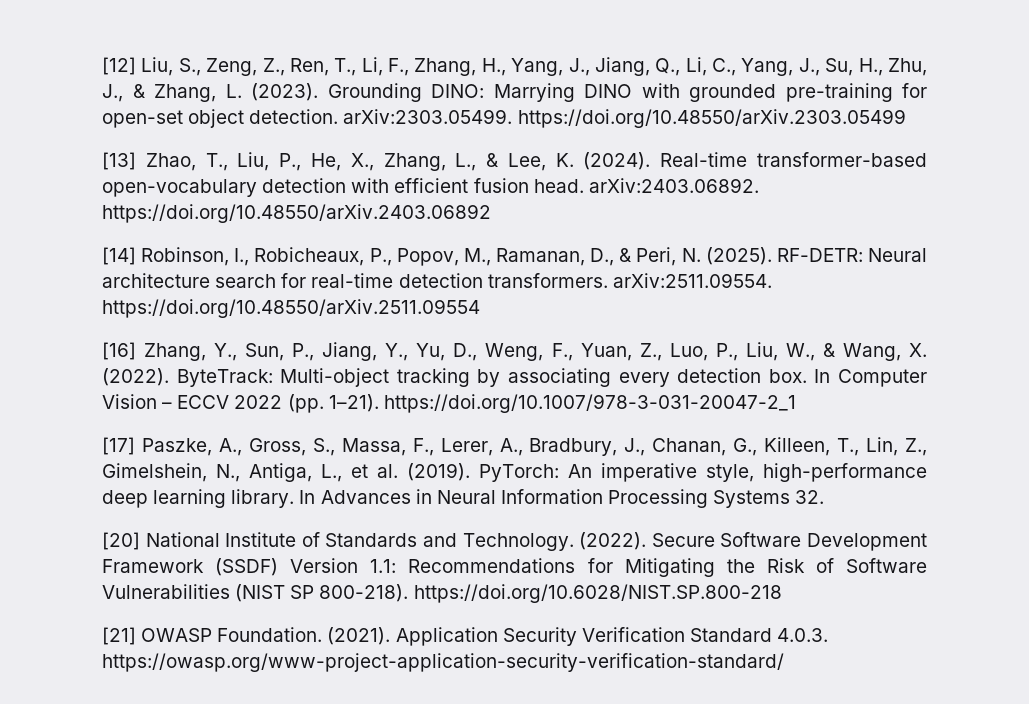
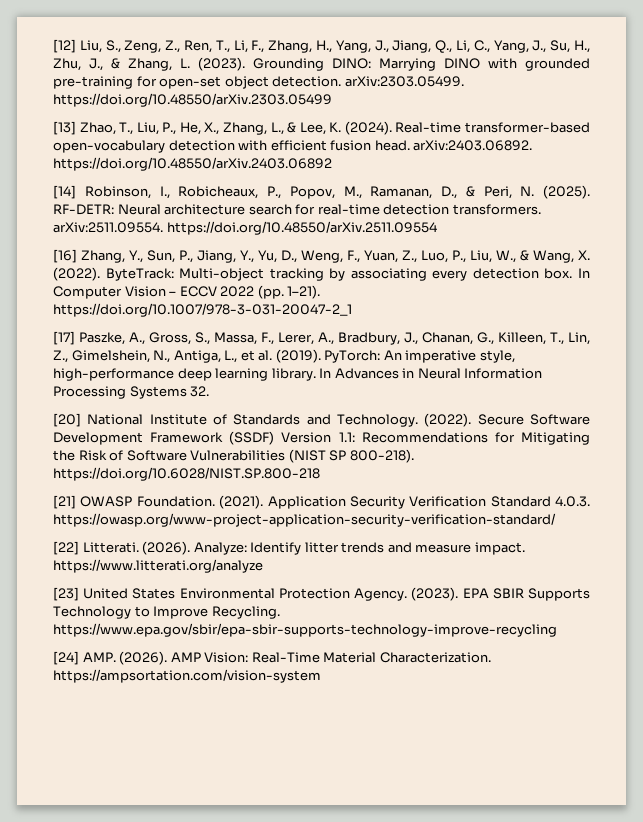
(784, 662) none -> [53,541,525,555] [53,559,263,573] [53,587,590,601] [53,606,280,619] [53,623,557,637] [53,651,491,665] [53,669,321,683] // [22] Litterati. (2026). Analyze: Identify litter trends and measure impact. https://www.litterati.org/analyze // [23] United States Environmental Protection Agency. (2023). EPA SBIR Supports Technology to Improve Recycling. https://www.epa.gov/sbir/epa-sbir-supports-technology-improve-recycling // [24] AMP. (2026). AMP Vision: Real-Time Material Characterization. https://ampsortation.com/vision-system

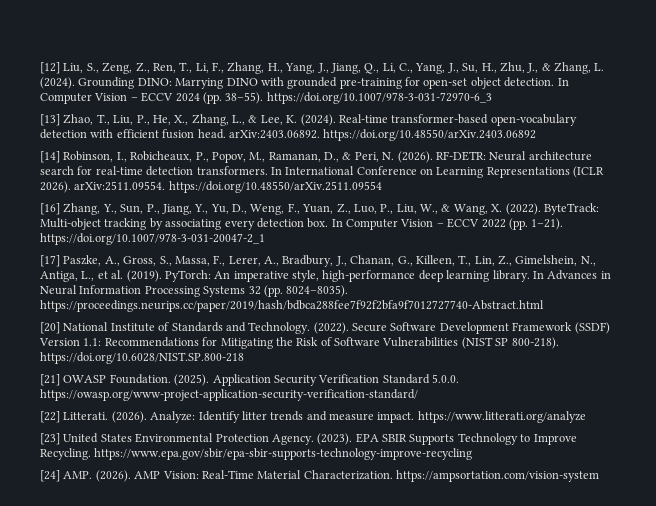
[198,57,245,71] (2023). -> [40,77,75,89] (2024).
[344,76,464,87] [53,93,332,107] arXiv:2303.05499. https://doi.org/10.48550/arXiv.2303.05499 -> [557,78,569,86] [40,92,492,104] In Computer Vision – ECCV 2024 (pp. 38–55). https://doi.org/10.1007/978-3-031-72970-6_3
[543,185,590,199] (2025). -> [397,151,433,163] (2026).
(541, 209) none -> [270,166,605,178] [40,181,71,193] In International Conference on Learning Representations (ICLR 2026).
[190,386,210,397] 32. -> [248,285,349,297] [40,300,544,312] 32 (pp. 8024–8035). https://proceedings.neurips.cc/paper/2019/hash/bdbca288fee7f92f2bfa9f7012727740-Abstract.html
[219,495,264,509] (2021). -> [174,374,210,386] (2025).
[555,496,590,507] 4.0.3. -> [432,374,459,383] 5.0.0.

